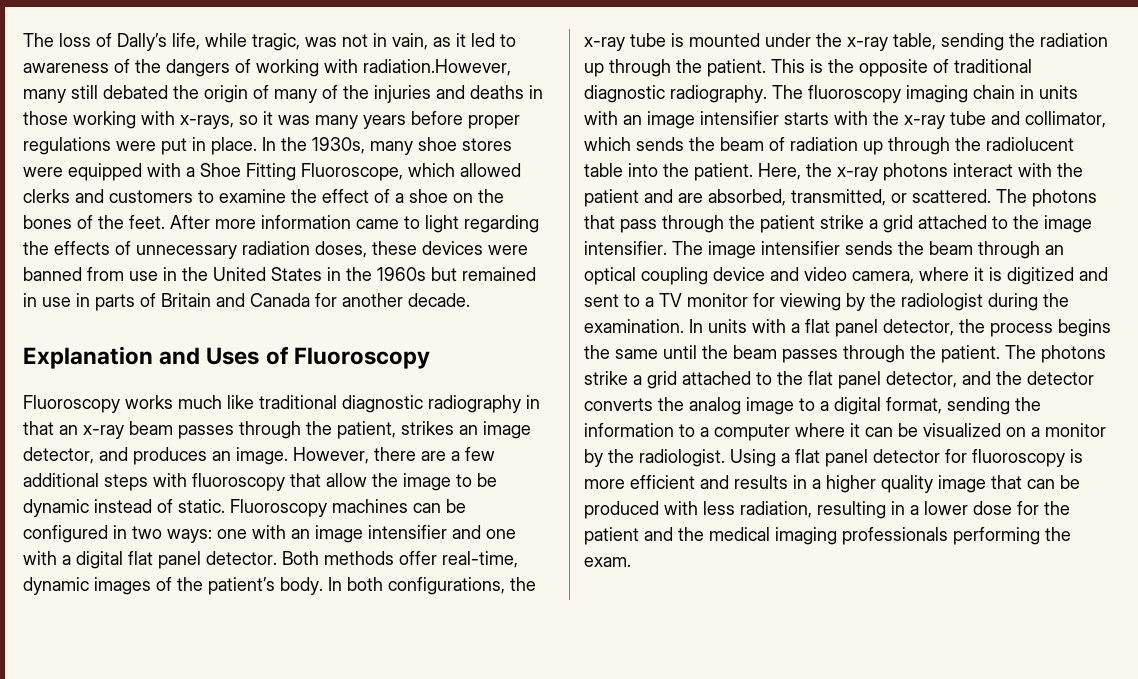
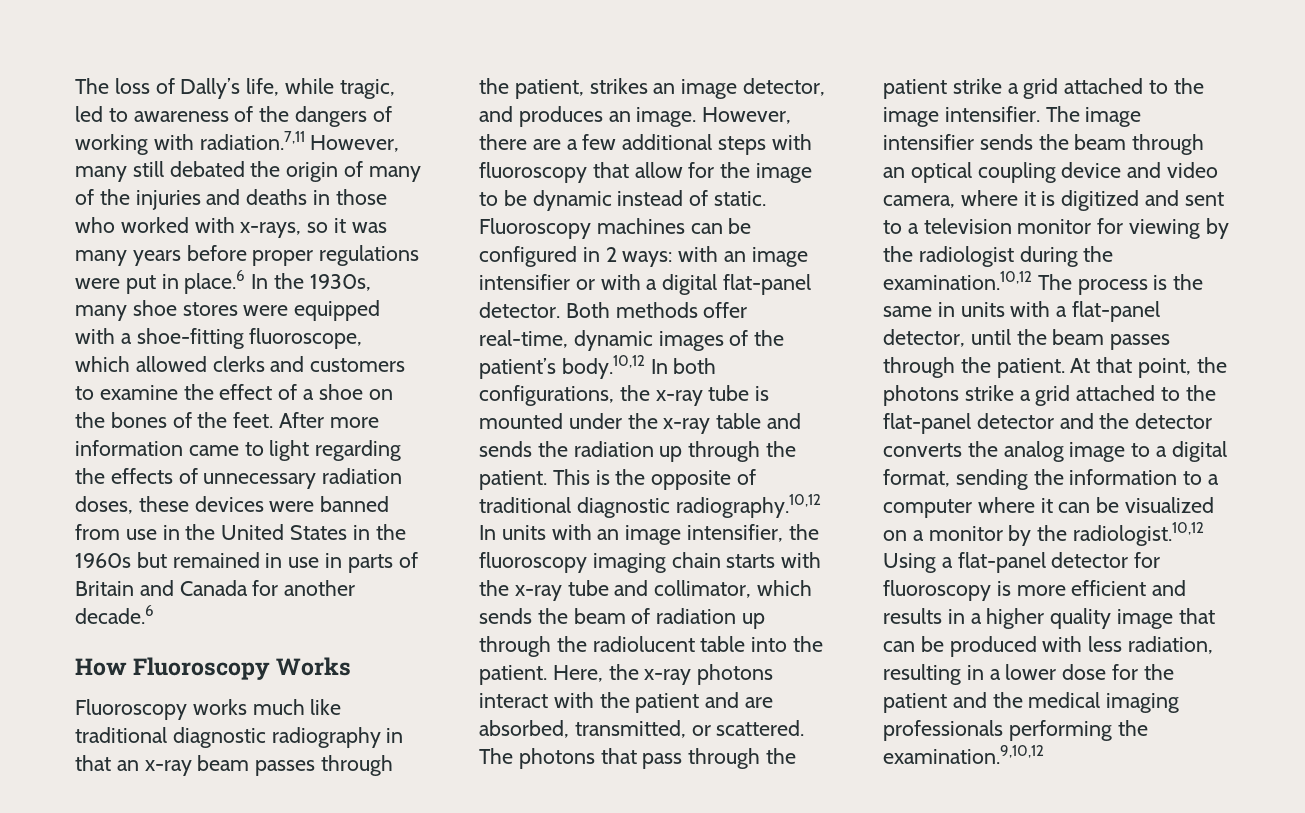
[305,33,466,50] was not in vain, as it -> (395, 89) none
[363,59,511,76] radiation.However, -> [199,131,400,152] radiation.7,11 However,
[73,111,136,129] working -> [75,217,189,233] who worked
[211,137,257,155] place. -> [184,270,246,294] place.6
[200,163,403,181] Shoe Fitting Fluoroscope, -> [136,328,363,349] shoe-fitting fluoroscope,
[408,293,470,307] [23,346,430,369] decade. // Explanation and Uses of Fluoroscopy -> [75,605,154,624] [75,657,352,680] decade.6 // How Fluoroscopy Works
(367, 480) none -> [688,162,715,178] for
[132,525,516,543] two ways: one with an image intensifier and one -> [605,246,808,267] [479,274,595,290] 2 ways: with an image intensifier or
[128,551,201,569] flat panel -> [723,274,812,295] flat-panel
[280,577,323,595] body. -> [561,355,645,379] body.10,12
[893,33,1004,51] table, sending -> [716,413,802,429] [479,441,532,457] table and sends
[670,85,1078,103] [584,111,779,129] radiography. The fluoroscopy imaging chain in units with an image intensifier -> [675,494,821,518] [479,524,819,545] [479,552,721,573] radiography.10,12 In units with an image intensifier, the fluoroscopy imaging chain
[659,293,682,307] TV -> [923,218,1012,234] television
[584,319,1111,337] [584,345,658,359] examination. In units with a flat panel detector, the process begins the same -> [883,271,1204,295] [883,301,1161,322] [883,329,965,347] examination.10,12 The process is the same in units with a flat-panel detector,
[1005,345,1036,359] The -> [1070,357,1227,378] At that point, the
[808,371,957,389] flat panel detector, -> [883,413,1054,434] flat-panel detector
[639,449,725,467] radiologist. -> [1073,522,1205,546] radiologist.10,12
[795,449,868,467] flat panel -> [957,552,1046,573] flat-panel
[584,557,631,567] exam. -> [883,745,1044,764] examination.9,10,12

